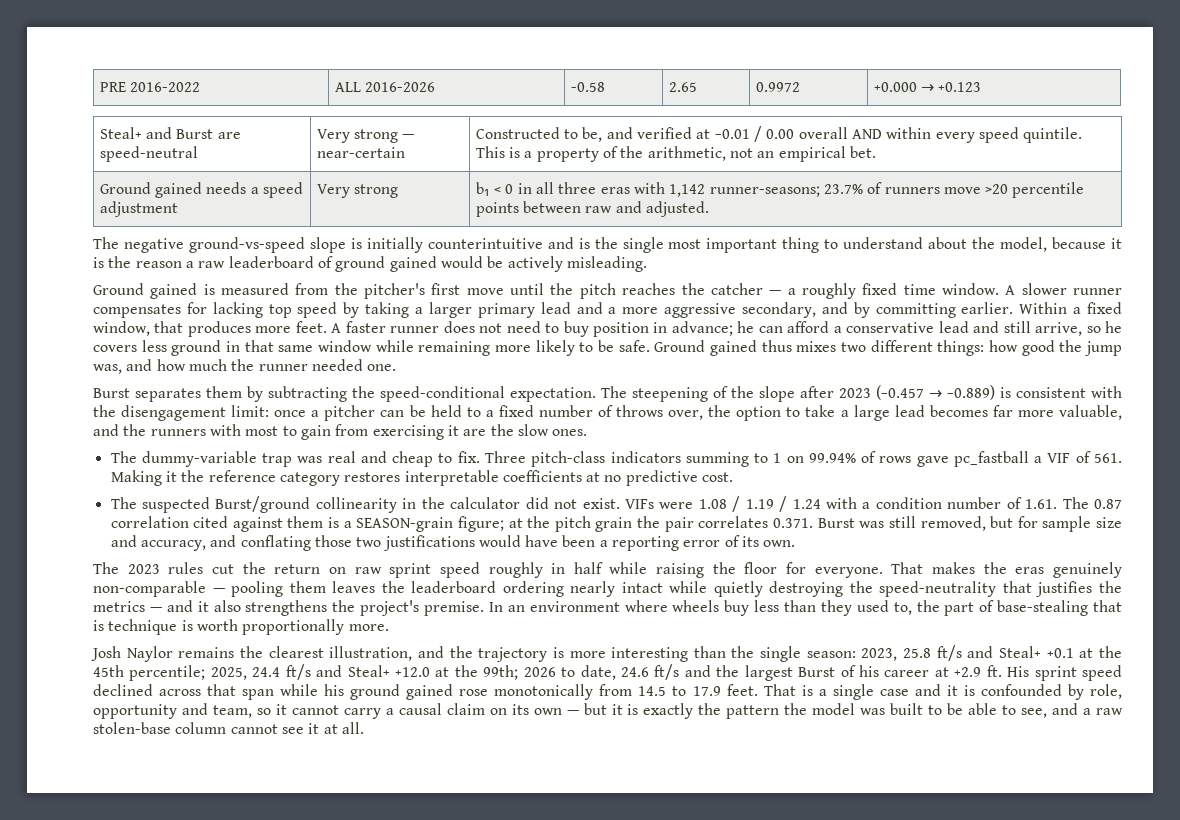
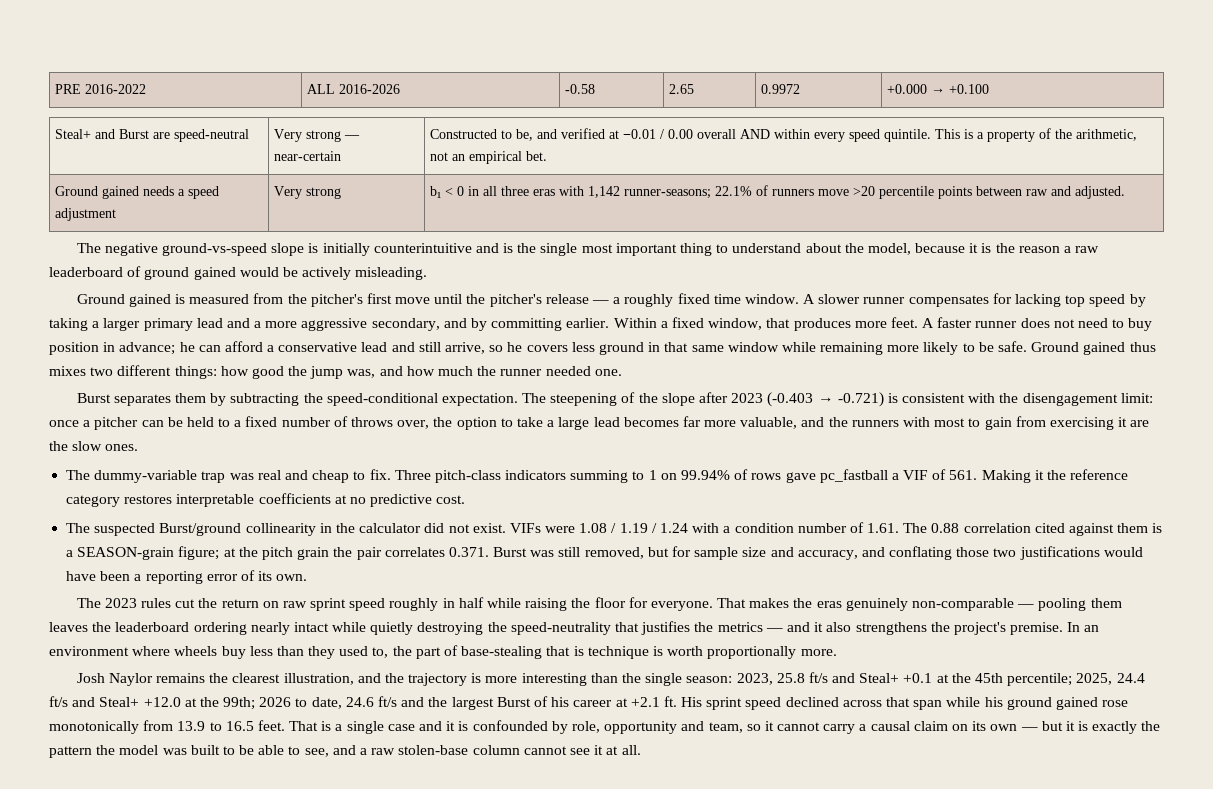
[938,82,982,92] +0.123 -> [949,84,990,94] +0.100
[823,184,863,194] 23.7% -> [715,186,753,196] 22.1%
[579,283,763,299] pitch reaches the catcher -> [489,294,589,307] pitcher's release
[876,385,995,400] (−0.457 → −0.889) -> [767,392,884,407] (-0.403 → -0.721)
[1093,499,1122,509] 0.87 -> [931,523,960,533] 0.88
[954,667,982,677] +2.9 -> [630,697,660,707] +2.1
[638,686,721,696] 14.5 to 17.9 -> [177,721,254,731] 13.9 to 16.5

